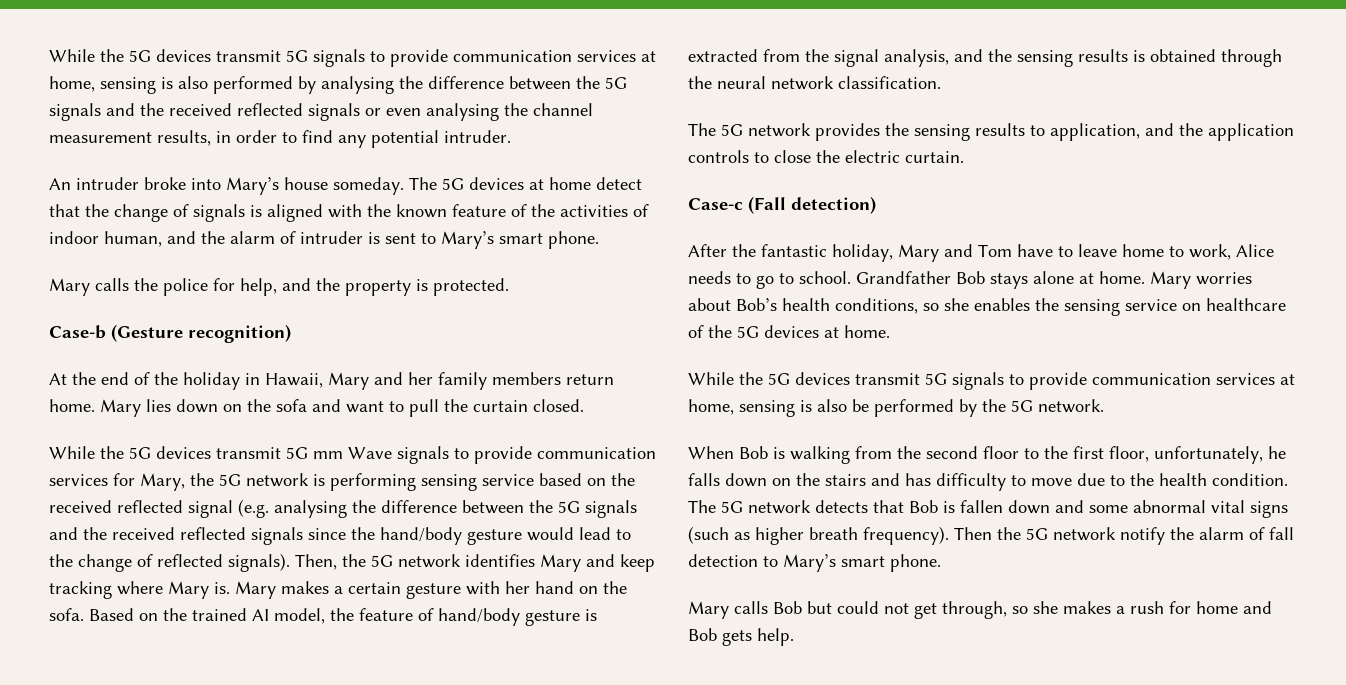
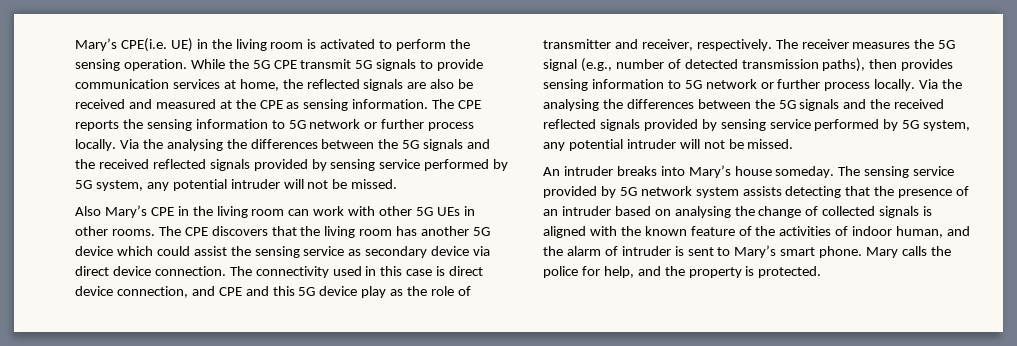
[49,49,656,67] [49,76,627,94] [49,103,593,121] [49,130,511,148] While the 5G devices transmit 5G signals to provide communication services at home, sensing is also performed by analysing the difference between the 5G signals and the received reflected signals or even analysing the channel measurement results, in order to find any potential intruder. -> [75,38,471,52] [75,59,484,71] [75,79,474,91] [75,99,482,111] [75,119,475,131] [75,139,491,151] [75,159,509,171] [75,179,398,191] [75,205,475,218] [75,226,491,238] [75,246,491,258] [75,266,484,278] [75,286,471,298] [543,39,956,51] [543,58,954,72] [543,79,963,91] [543,99,945,111] [543,119,971,131] [543,139,794,151] Mary’s CPE(i.e. UE) in the living room is activated to perform the sensing operation. While the 5G CPE transmit 5G signals to provide communication services at home, the reflected signals are also be received and measured at the CPE as sensing information. The CPE reports the sensing information to 5G network or further process locally. Via the analysing the differences between the 5G signals and the received reflected signals provided by sensing service performed by 5G system, any potential intruder will not be missed. // Also Mary’s CPE in the living room can work with other 5G UEs in other rooms. The CPE discovers that the living room has another 5G device which could assist the sensing service as secondary device via direct device connection. The connectivity used in this case is direct device connection, and CPE and this 5G device play as the role of transmitter and receiver, respectively. The receiver measures the 5G signal (e.g., number of detected transmission paths), then provides sensing information to 5G network or further process locally. Via the analysing the differences between the 5G signals and the received reflected signals provided by sensing service performed by 5G system, any potential intruder will not be missed.
[144,177,186,190] broke -> [616,166,657,176] breaks
[442,177,642,190] [49,204,189,222] 5G devices at home detect that the change of -> [864,166,955,178] [543,186,970,198] [543,206,876,218] sensing service provided by 5G network system assists detecting that the presence of an intruder based on analysing the change of collected
(599, 240) // -> (863, 252) none
[49,324,291,343] [49,372,614,390] [49,399,584,417] [49,446,656,464] [49,473,635,491] [49,499,637,518] [49,527,631,545] [49,553,655,572] [49,581,627,599] [49,608,597,626] [688,49,1282,67] [688,76,941,90] [688,123,1294,141] [688,150,964,163] [688,196,876,214] [688,244,1274,262] [688,271,1252,289] [688,298,1286,316] [688,325,890,338] [688,372,1295,390] [688,399,1104,417] [688,446,1286,464] [688,473,1288,491] [688,500,1288,518] [688,526,1294,545] [688,554,941,572] [688,601,1272,619] [688,628,794,646] // Case-b (Gesture recognition) // At the end of the holiday in Hawaii, Mary and her family members return home. Mary lies down on the sofa and want to pull the curtain closed. // While the 5G devices transmit 5G mm Wave signals to provide communication services for Mary, the 5G network is performing sensing service based on the received reflected signal (e.g. analysing the difference between the 5G signals and the received reflected signals since the hand/body gesture would lead to the change of reflected signals). Then, the 5G network identifies Mary and keep tracking where Mary is. Mary makes a certain gesture with her hand on the sofa. Based on the trained AI model, the feature of hand/body gesture is extracted from the signal analysis, and the sensing results is obtained through the neural network classification. // The 5G network provides the sensing results to application, and the application controls to close the electric curtain. // Case-c (Fall detection) // After the fantastic holiday, Mary and Tom have to leave home to work, Alice needs to go to school. Grandfather Bob stays alone at home. Mary worries about Bob’s health conditions, so she enables the sensing service on healthcare of the 5G devices at home. // While the 5G devices transmit 5G signals to provide communication services at home, sensing is also be performed by the 5G network. // When Bob is walking from the second floor to the first floor, unfortunately, he falls down on the stairs and has difficulty to move due to the health condition. The 5G network detects that Bob is fallen down and some abnormal vital signs (such as higher breath frequency). Then the 5G network notify the alarm of fall detection to Mary’s smart phone. // Mary calls Bob but could not get through, so she makes a rush for home and Bob gets help. -> (822, 272) none

